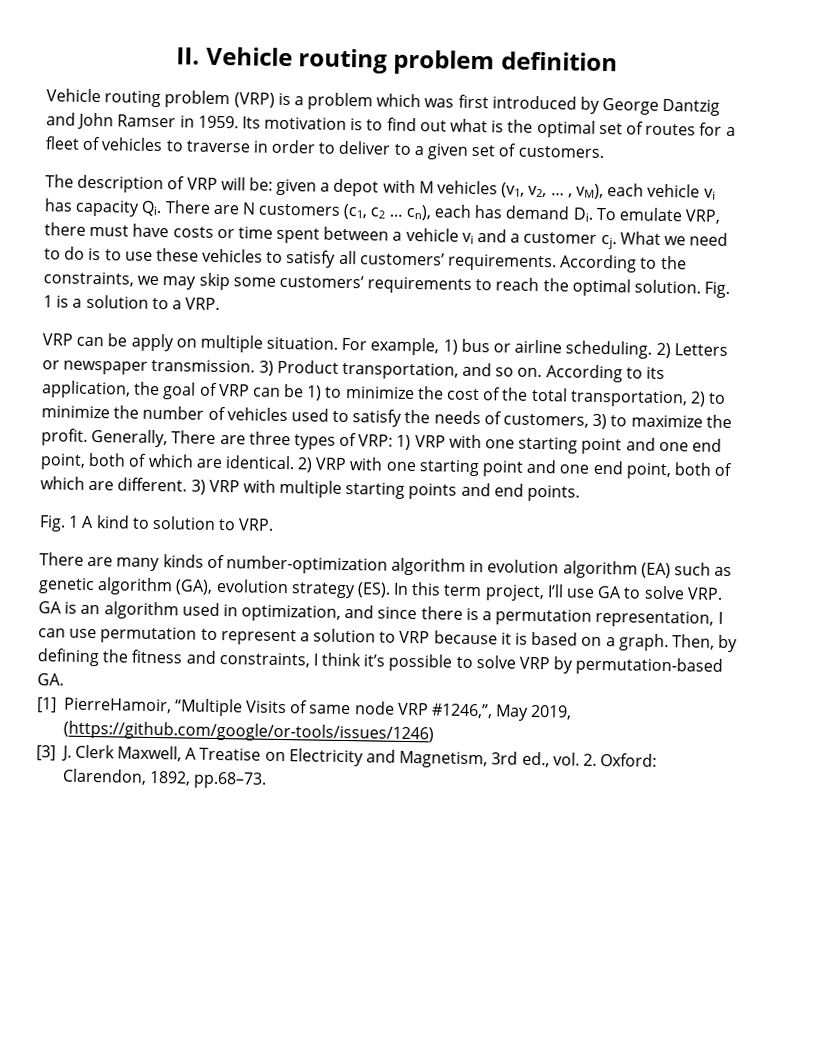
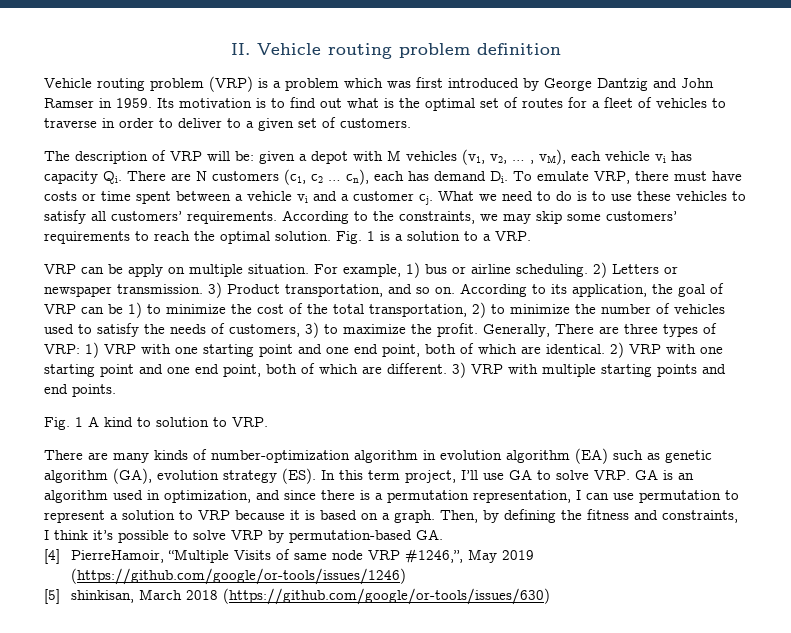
[37,697,57,713] [1] -> [44,549,60,564] [4]
[530,704,573,720] 2019, -> [502,550,535,560] 2019
[36,744,658,769] [61,768,268,789] [3] J. Clerk Maxwell, A Treatise on Electricity and Magnetism, 3rd ed., vol. 2. Oxford: Clarendon, 1892, pp.68–73. -> [44,588,551,605] [5] shinkisan, March 2018 (https://github.com/google/or-tools/issues/630)

